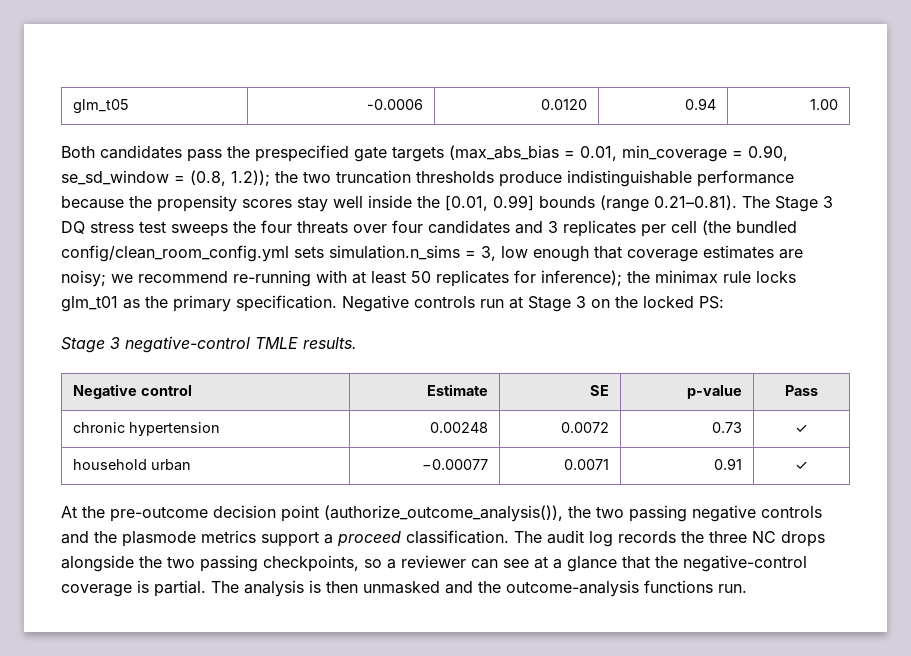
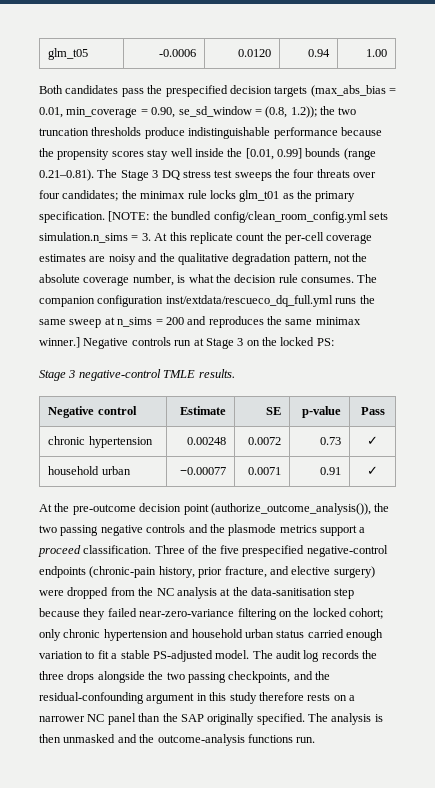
[354,146,387,162] gate -> [229,85,272,94] decision
[428,220,797,237] [61,245,803,262] [61,270,622,287] candidates and 3 replicates per cell (the bundled config/clean_room_config.yml sets simulation.n_sims = 3, low enough that coverage estimates are noisy; we recommend re-running with at least 50 replicates for inference); -> [62,190,119,201] candidates;
(337, 303) none -> [108,211,388,223] [39,232,373,244] [39,253,368,265] [39,274,378,286] [39,295,375,307] [39,316,361,328] [39,337,80,348] [NOTE: the bundled config/clean_room_config.yml sets simulation.n_sims = 3. At this replicate count the per-cell coverage estimates are noisy and the qualitative degradation pattern, not the absolute coverage number, is what the decision rule consumes. The companion configuration inst/extdata/rescueco_dq_full.yml runs the same sweep at n_sims = 200 and reproduces the same minimax winner.]
(509, 537) none -> [154,545,388,557] [39,566,375,578] [39,587,355,599] [39,608,383,620] [39,629,383,641] [39,650,250,662] Three of the five prespecified negative-control endpoints (chronic-pain history, prior fracture, and elective surgery) were dropped from the NC analysis at the data-sanitisation step because they failed near-zero-variance filtering on the locked cohort; only chronic hypertension and household urban status carried enough variation to fit a stable PS-adjusted model.
[752,531,776,543] NC -> (64, 675) none
[364,555,807,572] [61,580,206,597] so a reviewer can see at a glance that the negative-control coverage is partial. -> [293,671,330,680] [39,692,355,704] [39,713,305,725] and the residual-confounding argument in this study therefore rests on a narrower NC panel than the SAP originally specified.

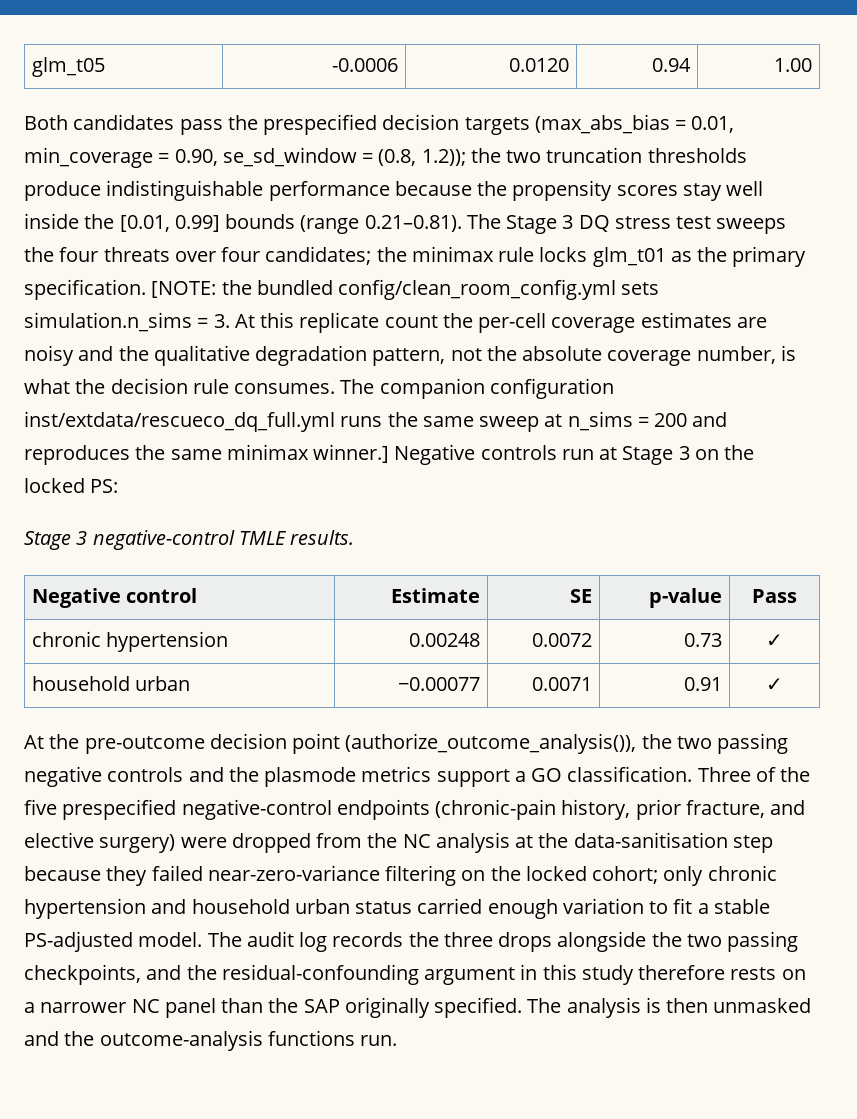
[38,545,81,557] proceed -> [531,768,563,782] GO

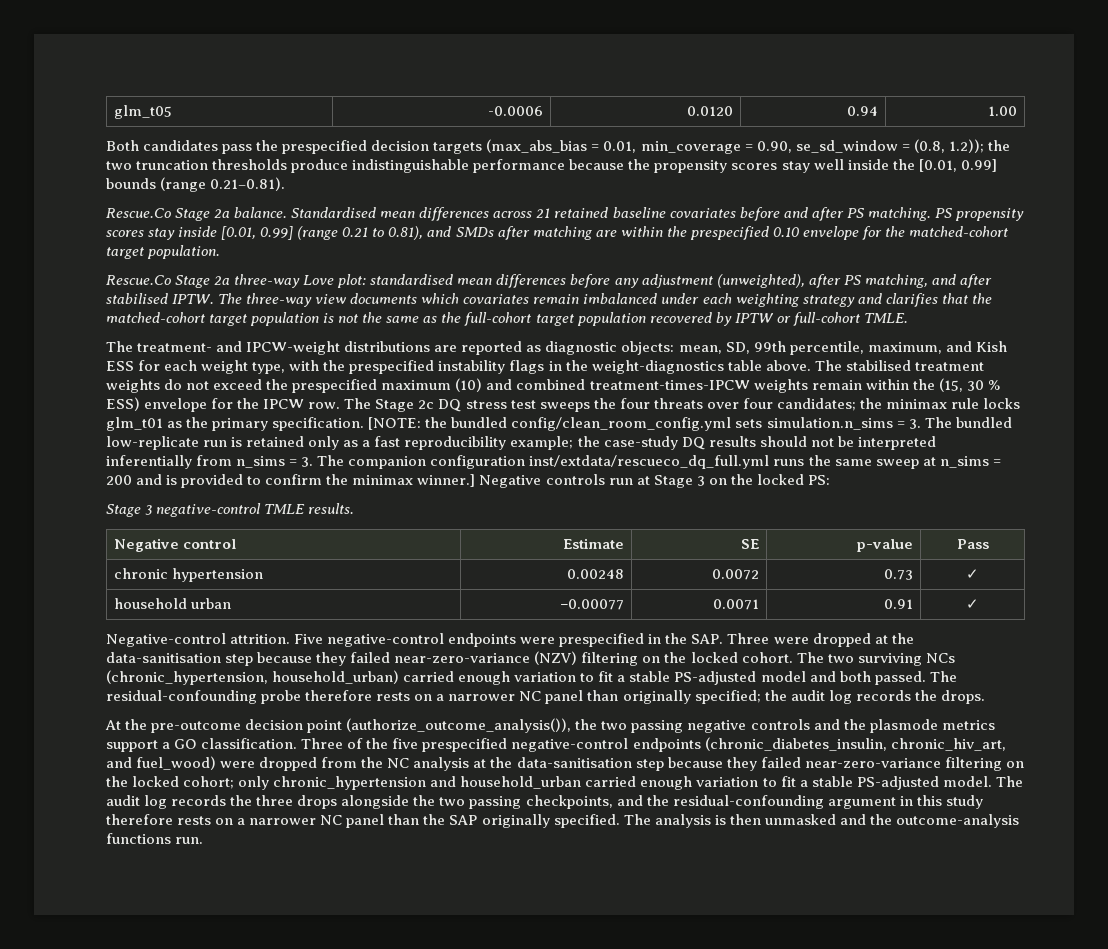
(462, 223) none -> [106,207,1024,221] [106,226,1009,240] [106,245,221,259] [106,274,992,288] [106,293,992,307] [106,312,908,326] [106,341,1007,355] [106,360,984,374] [106,378,1000,393] [106,397,341,412] // Rescue.Co Stage 2a balance. Standardised mean differences across 21 retained baseline covariates before and after PS matching. PS propensity scores stay inside [0.01, 0.99] (range 0.21 to 0.81), and SMDs after matching are within the prespecified 0.10 envelope for the matched-cohort target population. // Rescue.Co Stage 2a three-way Love plot: standardised mean differences before any adjustment (unweighted), after PS matching, and after stabilised IPTW. The three-way view documents which covariates remain imbalanced under each weighting strategy and clarifies that the matched-cohort target population is not the same as the full-cohort target population recovered by IPTW or full-cohort TMLE. // The treatment- and IPCW-weight distributions are reported as diagnostic objects: mean, SD, 99th percentile, maximum, and Kish ESS for each weight type, with the prespecified instability flags in the weight-diagnostics table above. The stabilised treatment weights do not exceed the prespecified maximum (10) and combined treatment-times-IPCW weights remain within the (15, 30 % ESS) envelope for the IPCW row.
[562,215,574,229] 3 -> [418,400,435,409] 2c
[234,312,767,333] [24,345,796,366] [24,378,336,394] At this replicate count the per-cell coverage estimates are noisy and the qualitative degradation pattern, not the absolute coverage number, is what the decision rule consumes. -> [924,417,1012,428] [106,436,936,450] [106,455,314,469] The bundled low-replicate run is retained only as a fast reproducibility example; the case-study DQ results should not be interpreted inferentially from n_sims = 3.
[24,445,222,465] reproduces the same -> [166,474,349,488] is provided to confirm the
(783, 684) none -> [106,633,914,647] [106,651,955,666] [106,670,957,685] [106,690,985,704] // Negative-control attrition. Five negative-control endpoints were prespecified in the SAP. Three were dropped at the data-sanitisation step because they failed near-zero-variance (NZV) filtering on the locked cohort. The two surviving NCs (chronic_hypertension, household_urban) carried enough variation to fit a stable PS-adjusted model and both passed. The residual-confounding probe therefore rests on a narrower NC panel than originally specified; the audit log records the drops.
[435,799,806,820] [24,832,176,853] (chronic-pain history, prior fracture, and elective surgery) -> [704,737,1006,751] [106,756,217,770] (chronic_diabetes_insulin, chronic_hiv_art, and fuel_wood)
[707,865,777,881] [24,898,413,919] chronic hypertension and household urban status -> [273,776,582,790] chronic_hypertension and household_urban

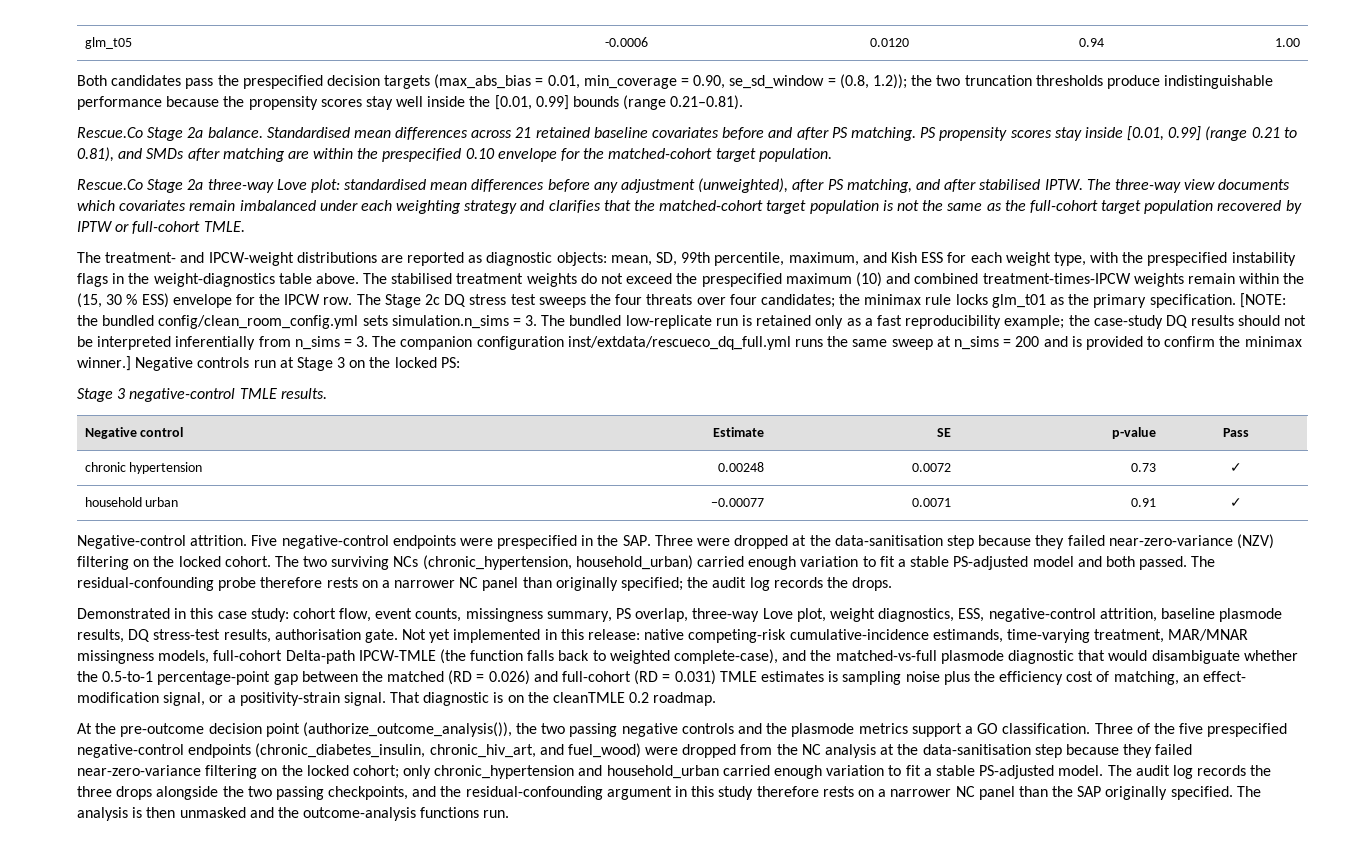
(985, 697) none -> [77,608,1283,622] [77,629,1249,643] [77,649,1298,664] [77,670,1246,685] [77,692,717,706] // Demonstrated in this case study: cohort flow, event counts, missingness summary, PS overlap, three-way Love plot, weight diagnostics, ESS, negative-control attrition, baseline plasmode results, DQ stress-test results, authorisation gate. Not yet implemented in this release: native competing-risk cumulative-incidence estimands, time-varying treatment, MAR/MNAR missingness models, full-cohort Delta-path IPCW-TMLE (the function falls back to weighted complete-case), and the matched-vs-full plasmode diagnostic that would disambiguate whether the 0.5-to-1 percentage-point gap between the matched (RD = 0.026) and full-cohort (RD = 0.031) TMLE estimates is sampling noise plus the efficiency cost of matching, an effect- modification signal, or a positivity-strain signal. That diagnostic is on the cleanTMLE 0.2 roadmap.

